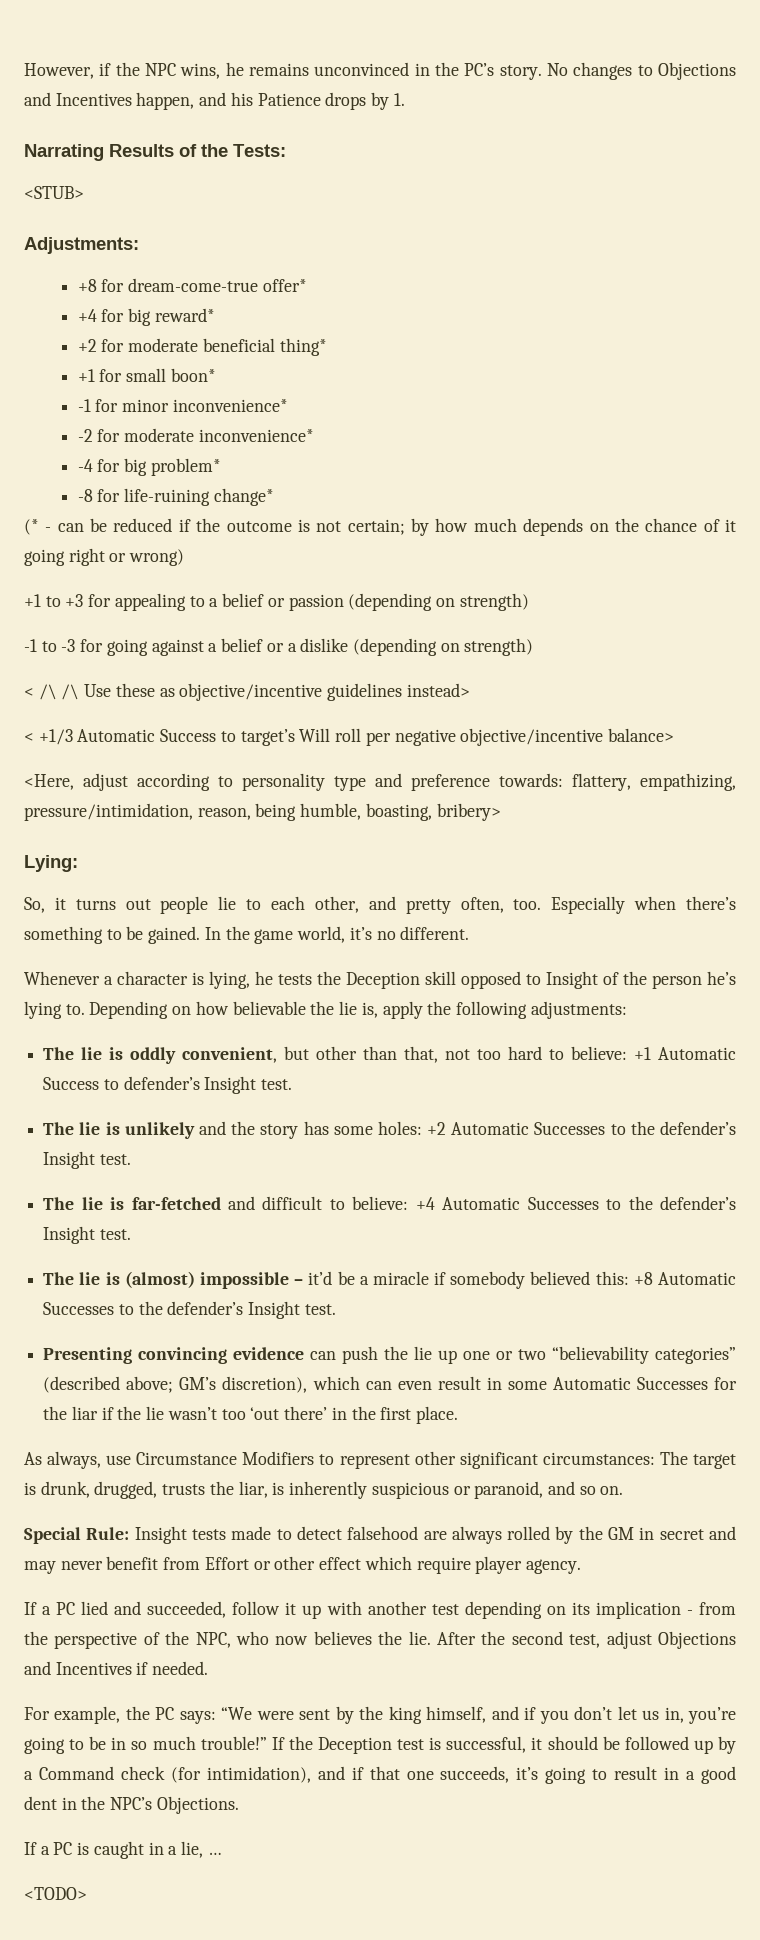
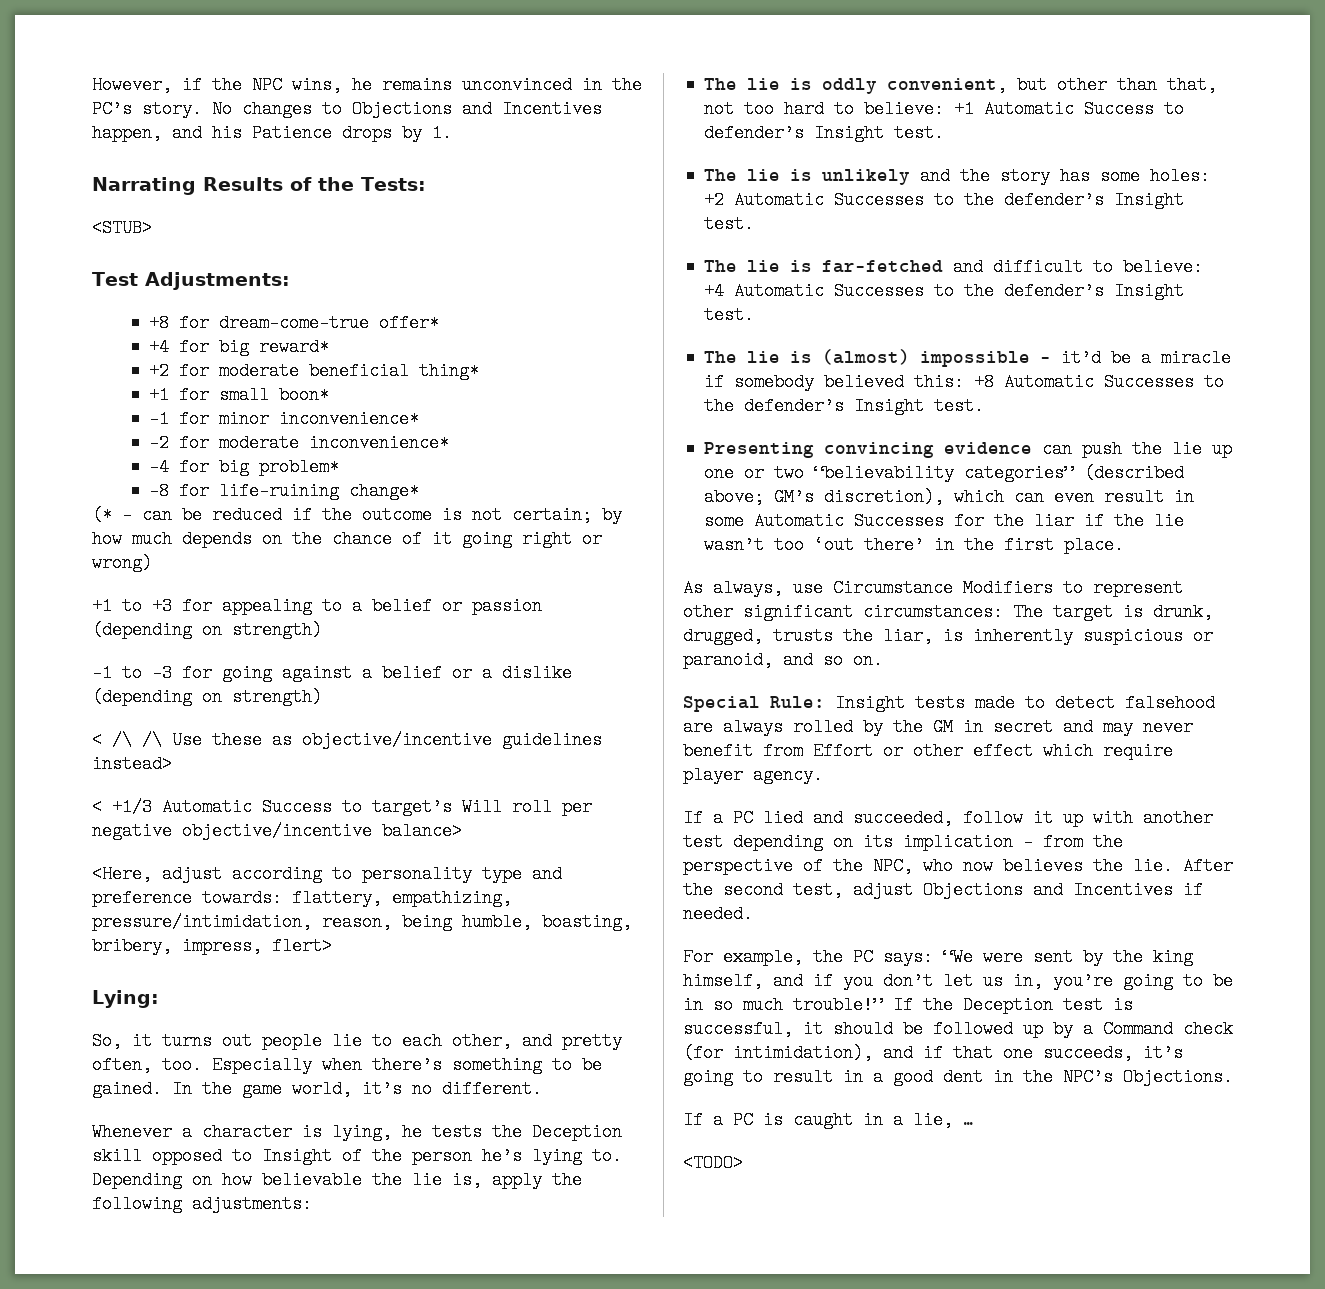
(84, 192) none -> [92,272,138,286] Test
[436,803,501,821] bribery> -> [92,937,332,955] bribery, impress, flert>

